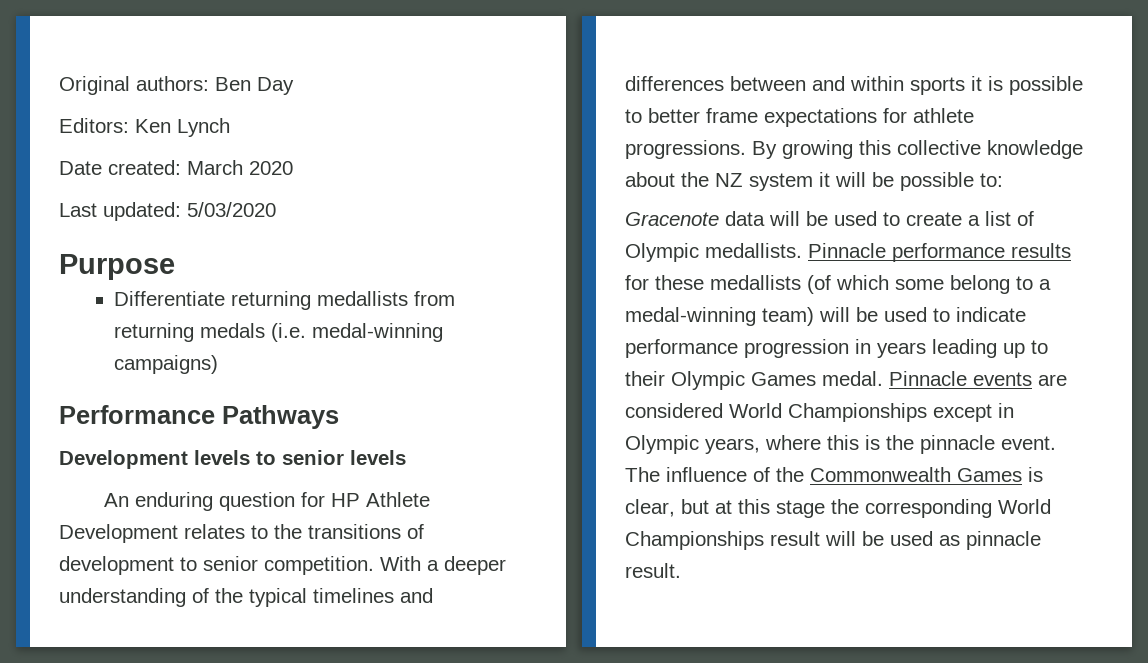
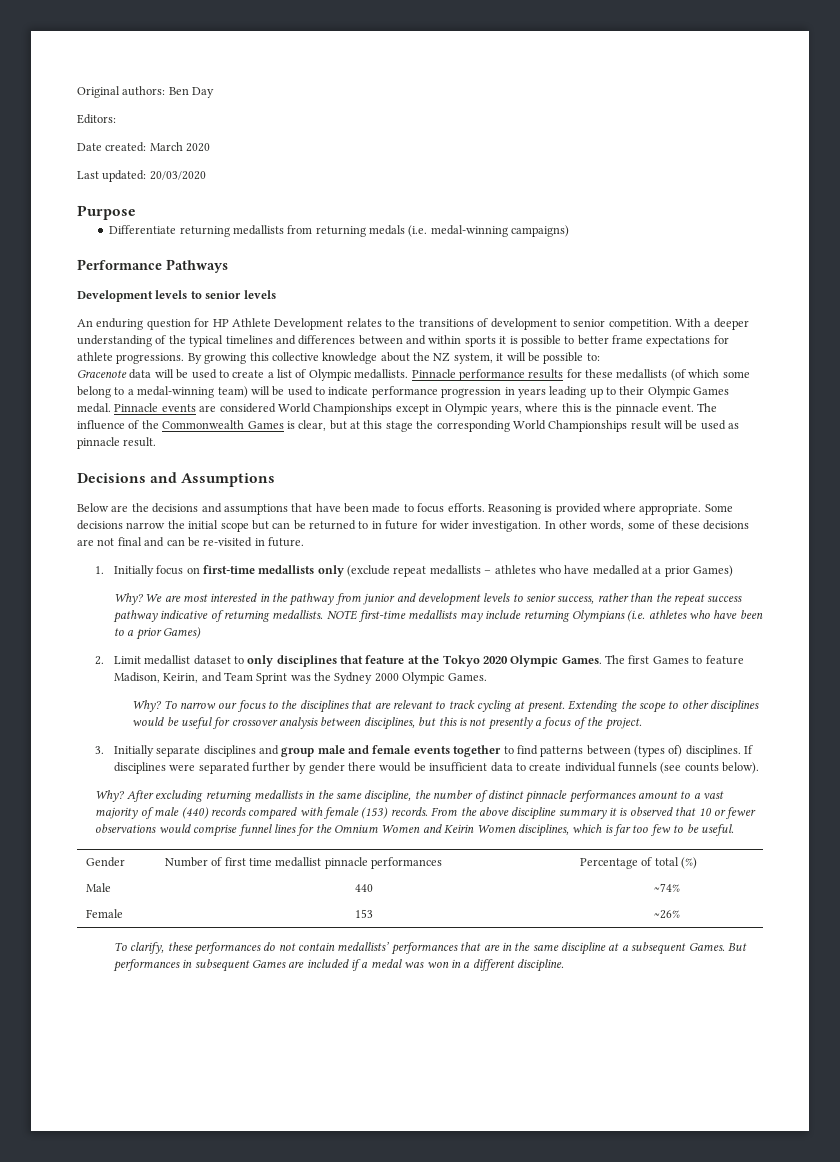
[135,118,230,137] Ken Lynch -> (116, 119) none
[187,202,276,217] 5/03/2020 -> [149,171,206,180] 20/03/2020
[749,173,813,191] system -> [453,353,493,364] system,
(681, 570) none -> [77,472,276,487] [77,503,733,515] [77,520,749,532] [77,537,304,547] [95,565,734,577] [113,593,743,606] [112,610,763,623] [113,627,201,640] [95,655,744,667] [113,672,487,684] [132,700,760,713] [132,717,642,730] [95,745,754,757] [113,762,760,774] [95,790,725,803] [95,807,757,820] [95,824,734,837] [85,857,125,867] [164,857,443,869] [579,857,697,869] [85,883,111,892] [355,884,373,892] [654,883,680,892] [85,909,123,918] [355,909,373,918] [654,910,680,919] [113,942,747,955] [112,959,565,972] // Decisions and Assumptions // Below are the decisions and assumptions that have been made to focus efforts. Reasoning is provided where appropriate. Some decisions narrow the initial scope but can be returned to in future for wider investigation. In other words, some of these decisions are not final and can be re-visited in future. // 1. Initially focus on first-time medallists only (exclude repeat medallists – athletes who have medalled at a prior Games) // Why? We are most interested in the pathway from junior and development levels to senior success, rather than the repeat success pathway indicative of returning medallists. NOTE first-time medallists may include returning Olympians (i.e. athletes who have been to a prior Games) // 2. Limit medallist dataset to only disciplines that feature at the Tokyo 2020 Olympic Games. The first Games to feature Madison, Keirin, and Team Sprint was the Sydney 2000 Olympic Games. // Why? To narrow our focus to the disciplines that are relevant to track cycling at present. Extending the scope to other disciplines would be useful for crossover analysis between disciplines, but this is not presently a focus of the project. // 3. Initially separate disciplines and group male and female events together to find patterns between (types of) disciplines. If disciplines were separated further by gender there would be insufficient data to create individual funnels (see counts below). // Why? After excluding returning medallists in the same discipline, the number of distinct pinnacle performances amount to a vast majority of male (440) records compared with female (153) records. From the above discipline summary it is observed that 10 or fewer observations would comprise funnel lines for the Omnium Women and Keirin Women disciplines, which is far too few to be useful. // Gender | Number of first time medallist pinnacle performances | Percentage of total (%) // Male | 440 | ~74% // Female | 153 | ~26% // To clarify, these performances do not contain medallists’ performances that are in the same discipline at a subsequent Games. But performances in subsequent Games are included if a medal was won in a different discipline.

